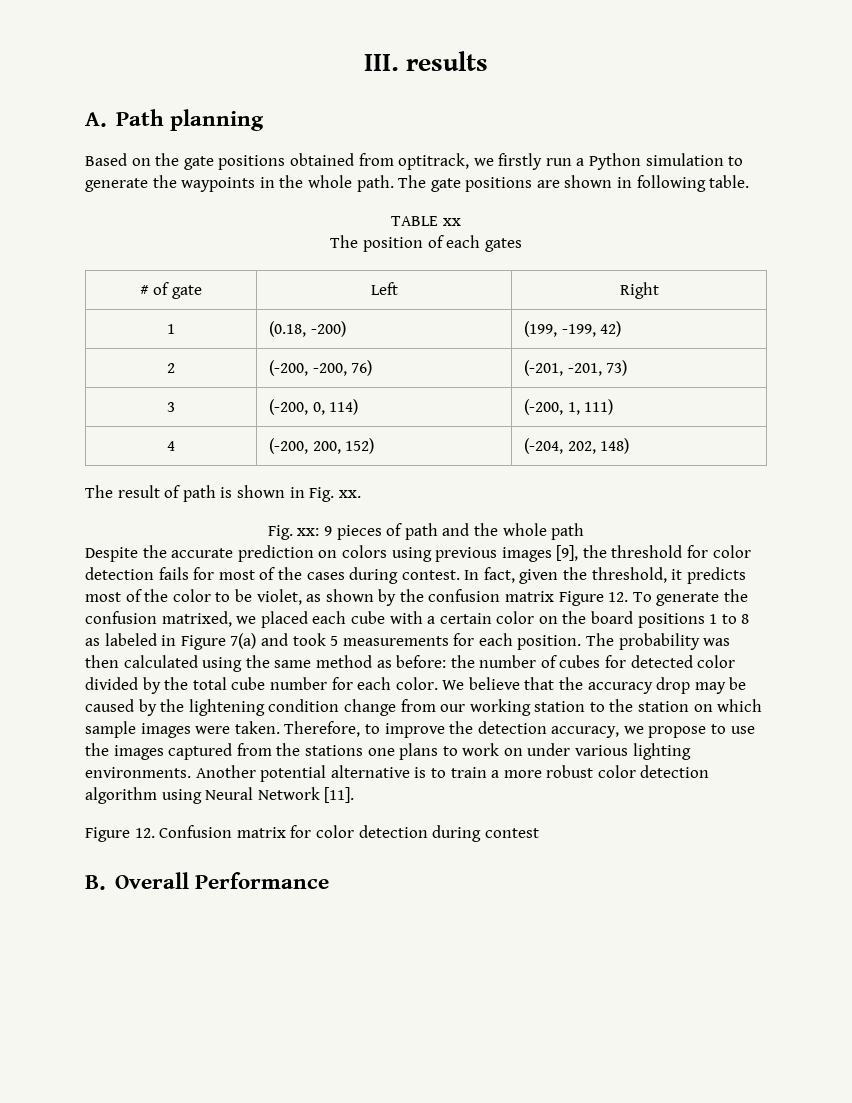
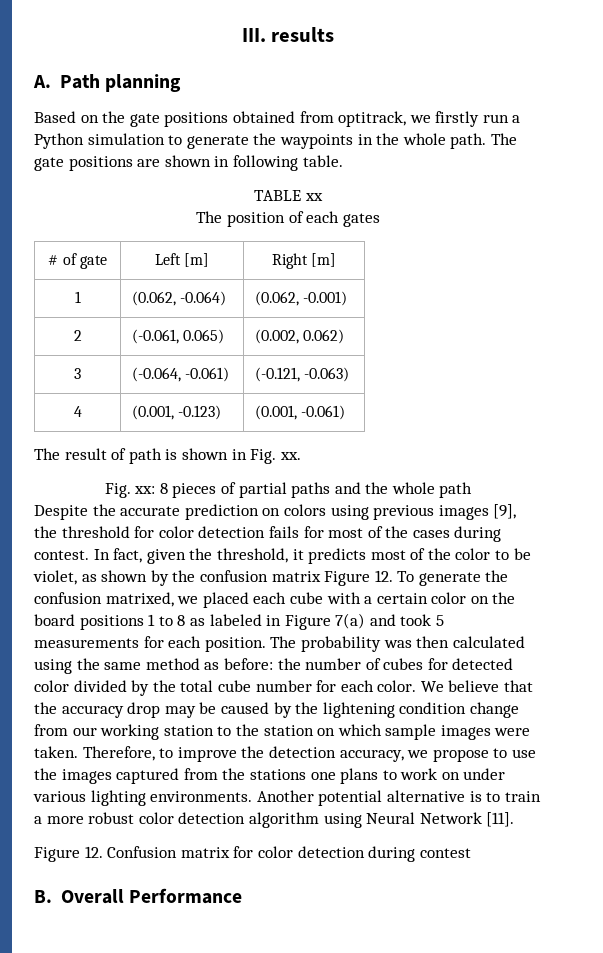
(398, 288) none -> [184,253,210,267] [m]
(659, 290) none -> [311,253,337,267] [m]
[269,321,346,337] [524,321,622,337] [167,363,175,373] [269,360,373,376] [524,360,628,376] [167,402,175,412] [269,399,359,415] [524,399,614,415] [167,441,175,451] [269,438,375,454] [524,438,630,454] (0.18, -200) | (199, -199, 42) // 2 | (-200, -200, 76) | (-201, -201, 73) // 3 | (-200, 0, 114) | (-200, 1, 111) // 4 | (-200, 200, 152) | (-204, 202, 148) -> [132,291,227,306] [255,291,348,306] [73,330,82,341] [132,329,225,344] [255,329,345,344] [74,368,81,379] [132,367,230,382] [255,367,350,382] [73,406,82,417] [132,405,222,420] [255,405,346,420] (0.062, -0.064) | (0.062, -0.001) // 2 | (-0.061, 0.065) | (0.002, 0.062) // 3 | (-0.064, -0.061) | (-0.121, -0.063) // 4 | (0.001, -0.123) | (0.001, -0.061)
[324,526,333,536] 9 -> [159,483,168,494] 8
[404,523,438,540] path -> [238,482,331,498] partial paths

